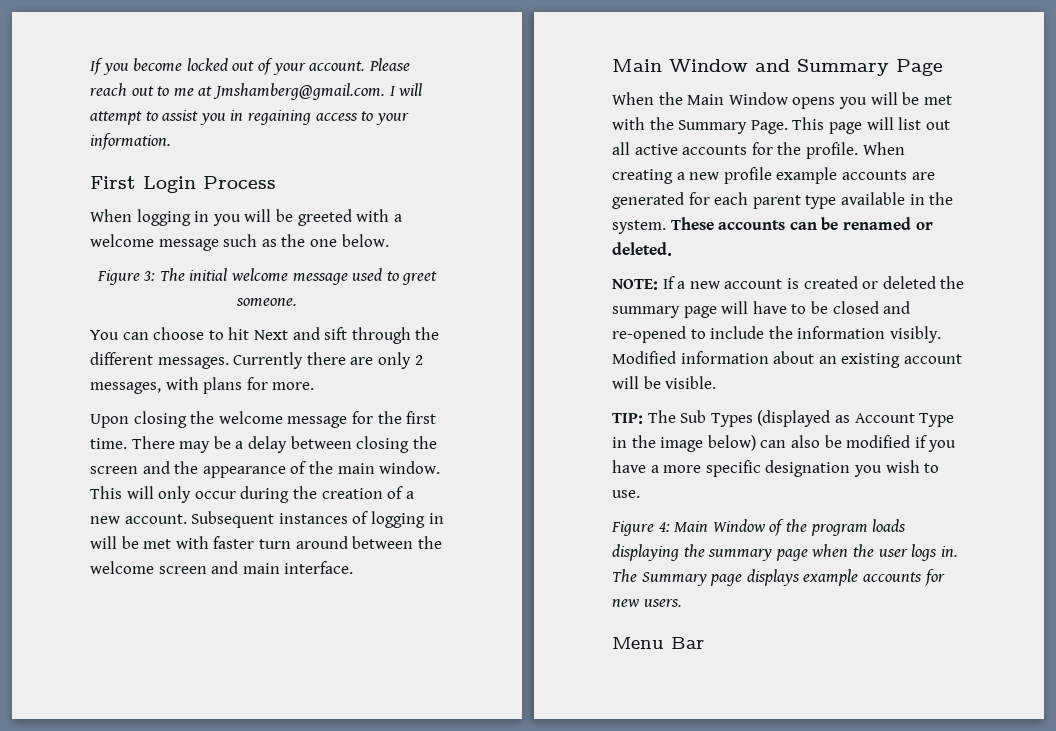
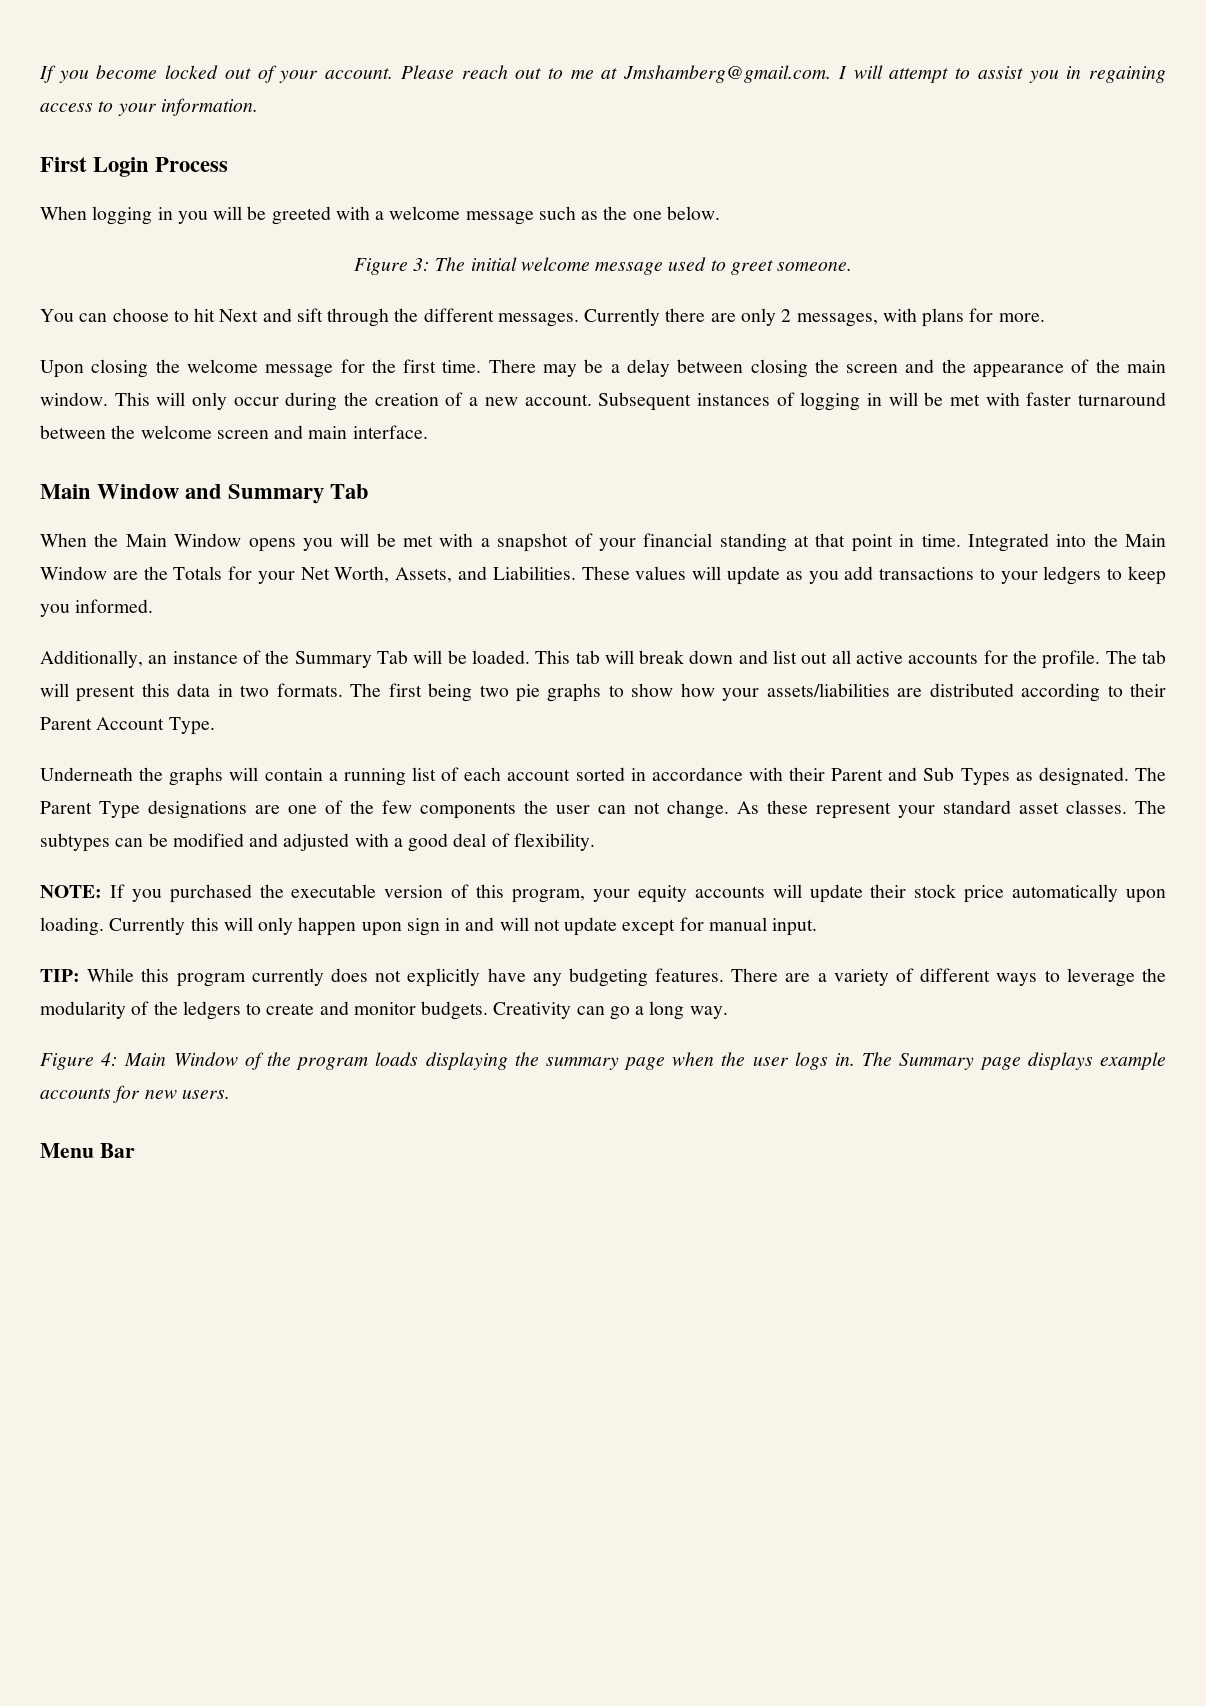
[258,536,348,549] turn around -> [1077,392,1166,406] turnaround
[896,59,943,76] Page -> [330,484,370,499] Tab
[649,117,894,134] the Summary Page. This page will -> [480,533,1166,552] [40,566,1166,585] [40,599,154,617] [40,650,768,668] a snapshot of your financial standing at that point in time. Integrated into the Main Window are the Totals for your Net Worth, Assets, and Liabilities. These values will update as you add transactions to your ledgers to keep you informed. // Additionally, an instance of the Summary Tab will be loaded. This tab will break down and
[862,142,905,155] [612,167,935,184] [612,192,954,209] [612,217,933,234] [612,242,672,256] [612,276,965,290] [612,301,911,318] [612,326,941,343] [612,351,962,368] [612,376,717,389] [612,410,955,427] [612,435,957,452] [612,460,940,477] [612,490,640,498] When creating a new profile example accounts are generated for each parent type available in the system. These accounts can be renamed or deleted. // NOTE: If a new account is created or deleted the summary page will have to be closed and re-opened to include the information visibly. Modified information about an existing account will be visible. // TIP: The Sub Types (displayed as Account Type in the image below) can also be modified if you have a more specific designation you wish to use. -> [1105,650,1167,664] [40,683,1167,702] [40,717,215,735] [40,767,1166,786] [40,800,1166,819] [40,833,595,852] [40,884,1166,903] [40,917,818,936] [40,968,1166,987] [40,1001,728,1020] The tab will present this data in two formats. The first being two pie graphs to show how your assets/liabilities are distributed according to their Parent Account Type. // Underneath the graphs will contain a running list of each account sorted in accordance with their Parent and Sub Types as designated. The Parent Type designations are one of the few components the user can not change. As these represent your standard asset classes. The subtypes can be modified and adjusted with a good deal of flexibility. // NOTE: If you purchased the executable version of this program, your equity accounts will update their stock price automatically upon loading. Currently this will only happen upon sign in and will not update except for manual input. // TIP: While this program currently does not explicitly have any budgeting features. There are a variety of different ways to leverage the modularity of the ledgers to create and monitor budgets. Creativity can go a long way.

